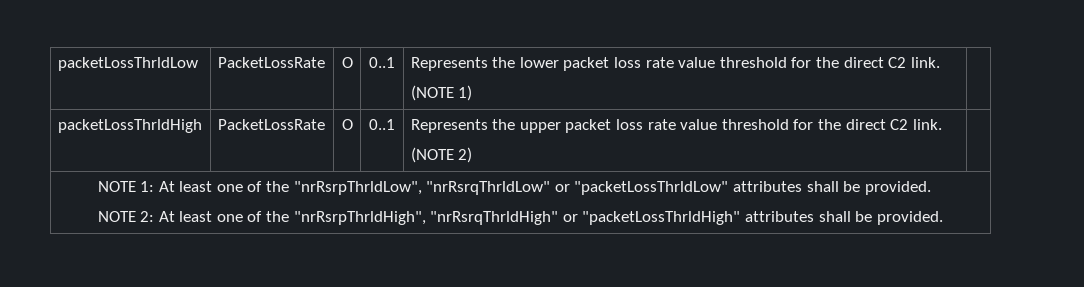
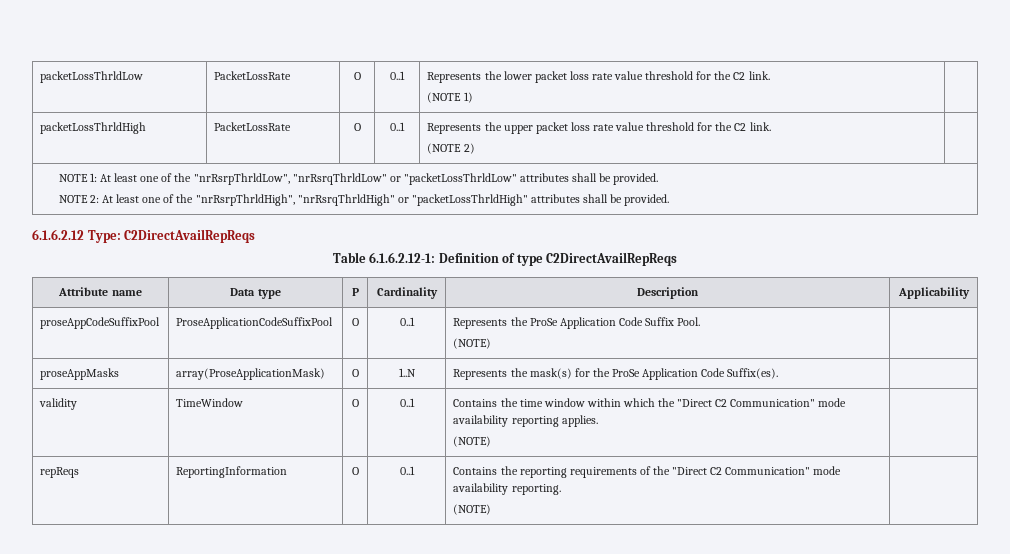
[843,57,884,68] direct -> (732, 75) none
[845,119,886,130] direct -> (733, 126) none
(943, 218) none -> [32,229,256,243] [332,252,678,266] [58,287,142,296] [230,288,281,299] [351,288,359,296] [376,287,438,299] [637,287,699,299] [897,287,970,299] [40,317,161,329] [176,317,334,329] [351,318,359,326] [399,317,415,326] [453,317,701,329] [453,338,492,349] [40,368,120,380] [176,368,326,380] [351,369,359,377] [398,368,416,377] [453,368,779,380] [39,398,78,410] [176,398,244,407] [351,399,359,407] [399,398,415,407] [453,398,847,407] [453,415,598,427] [453,436,492,447] [40,467,80,478] [176,466,288,478] [351,467,359,475] [399,466,415,475] [453,466,842,478] [453,483,561,495] [453,504,492,515] // 6.1.6.2.12 Type: C2DirectAvailRepReqs // Table 6.1.6.2.12-1: Definition of type C2DirectAvailRepReqs // Attribute name | Data type | P | Cardinality | Description | Applicability // proseAppCodeSuffixPool | ProseApplicationCodeSuffixPool | O | 0..1 | Represents the ProSe Application Code Suffix Pool. // (NOTE) | // proseAppMasks | array(ProseApplicationMask) | O | 1..N | Represents the mask(s) for the ProSe Application Code Suffix(es). | // validity | TimeWindow | O | 0..1 | Contains the time window within which the "Direct C2 Communication" mode availability reporting applies. // (NOTE) | // repReqs | ReportingInformation | O | 0..1 | Contains the reporting requirements of the "Direct C2 Communication" mode availability reporting. // (NOTE) |

